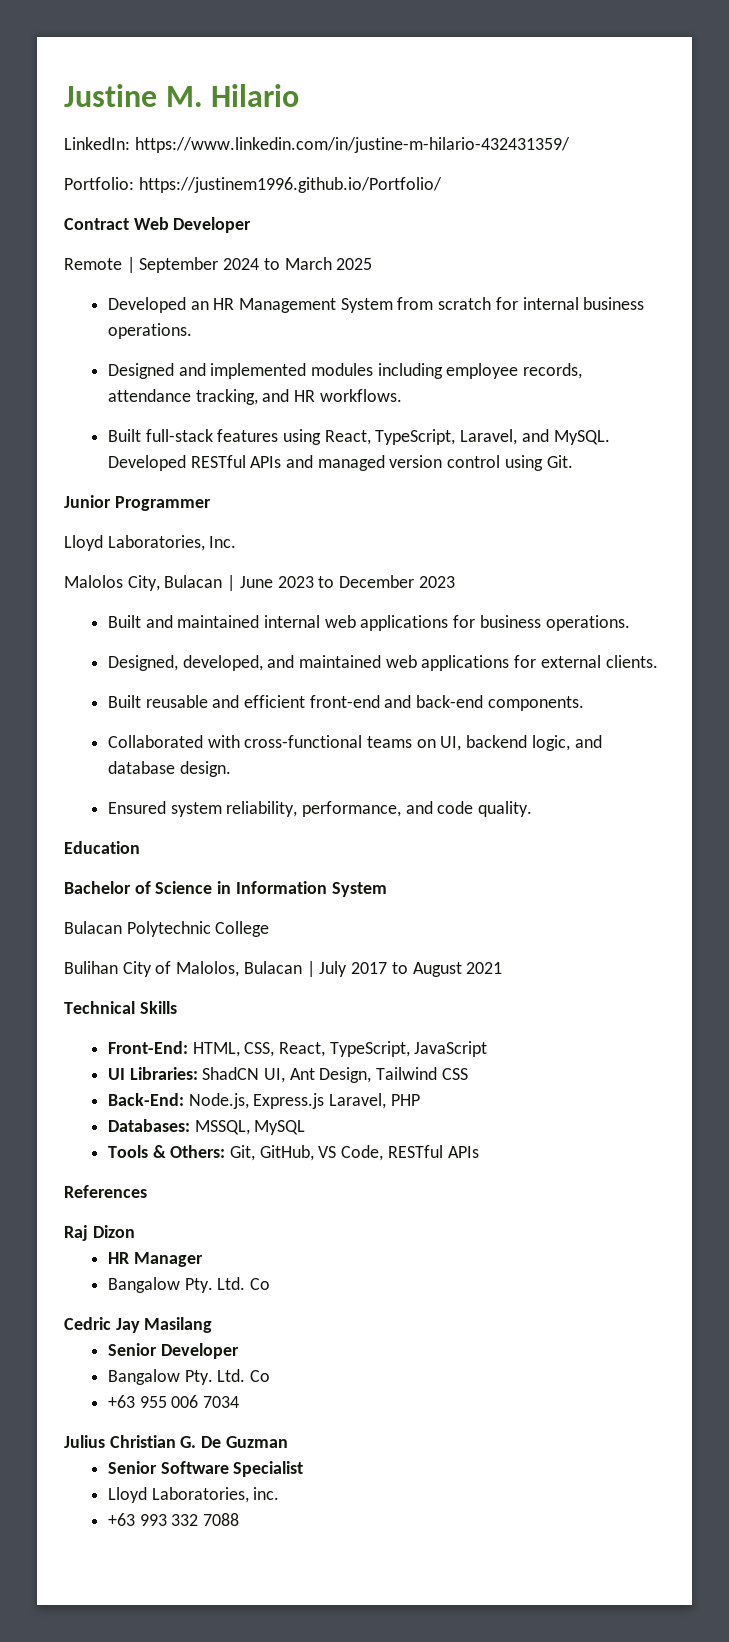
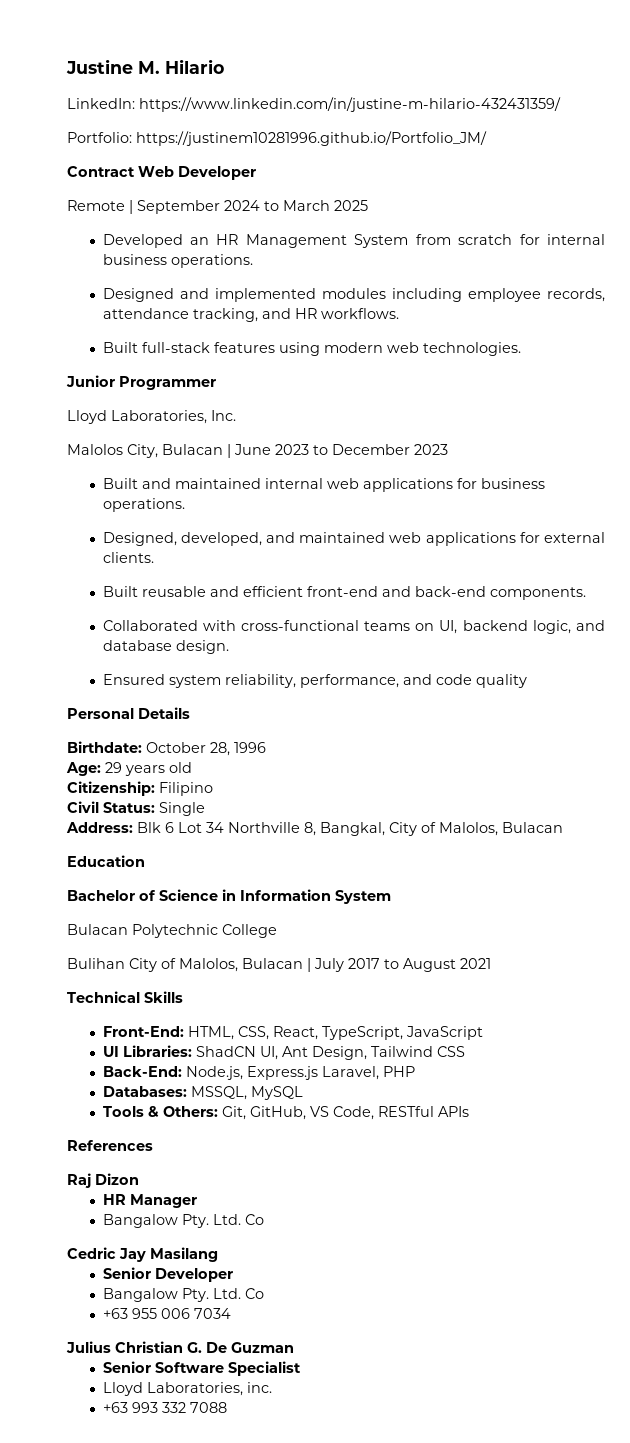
[138,177,442,193] https://justinem1996.github.io/Portfolio/ -> [136,131,487,146] https://justinem10281996.github.io/Portfolio_JM/
[324,429,610,445] [107,455,573,471] React, TypeScript, Laravel, and MySQL. Developed RESTful APIs and managed version control using Git. -> [323,342,521,356] modern web technologies.
[478,801,533,817] quality. -> [475,674,527,688] [67,707,190,719] [67,741,266,756] [66,762,192,776] [67,781,213,796] [67,801,205,816] [66,822,563,836] quality // Personal Details // Birthdate: October 28, 1996 // Age: 29 years old // Citizenship: Filipino // Civil Status: Single // Address: Blk 6 Lot 34 Northville 8, Bangkal, City of Malolos, Bulacan

